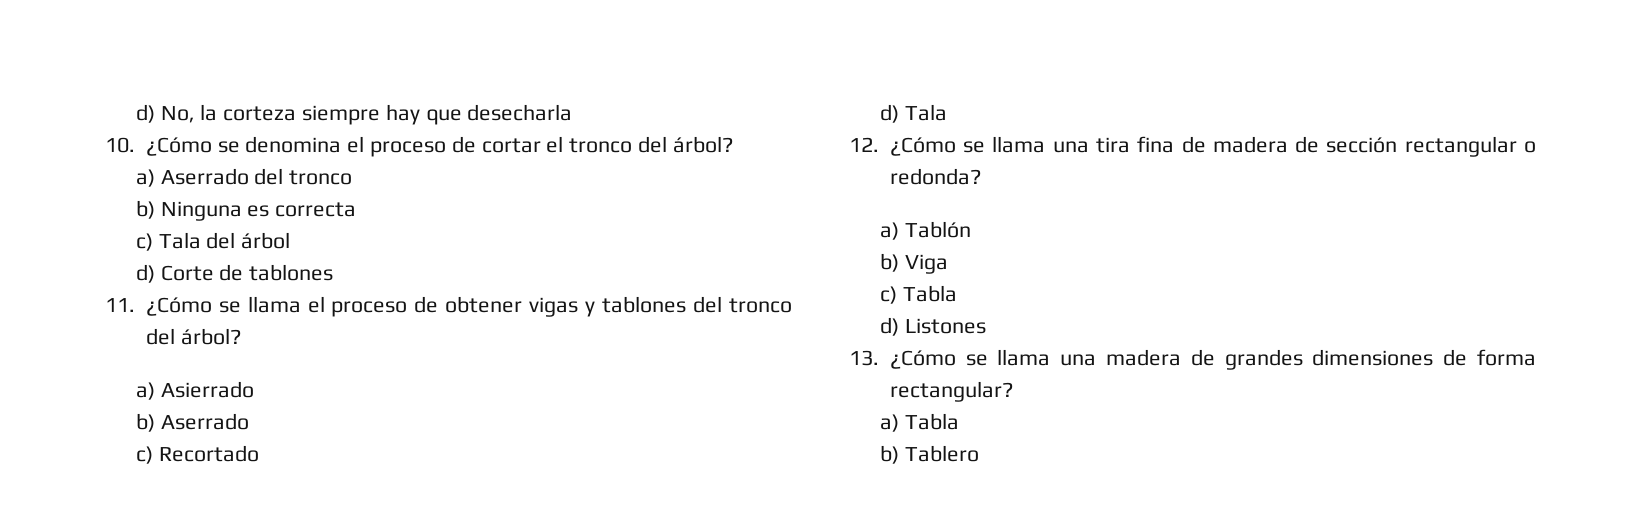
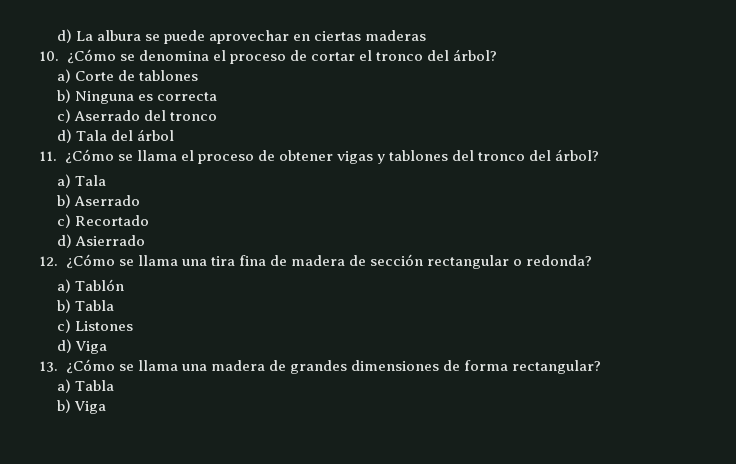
[135,104,573,125] d) No, la corteza siempre hay que desecharla -> [57,29,427,44] d) La albura se puede aprovechar en ciertas maderas
[160,168,353,185] Aserrado del tronco -> [75,70,199,81] Corte de tablones
(153, 242) none -> [74,110,218,121] [57,129,73,143] Aserrado del tronco // d)
[135,264,334,283] // d) Corte de tablones -> (175, 135) none
[160,381,254,398] Asierrado -> [75,175,107,186] Tala
[904,104,947,121] Tala -> [75,235,146,246] Asierrado
[904,254,948,274] [879,285,957,304] [879,317,986,336] Viga // c) Tabla // d) Listones -> [75,300,115,311] [57,319,134,333] [57,339,108,354] Tabla // c) Listones // d) Viga
[904,445,979,462] Tablero -> [74,401,107,414] Viga

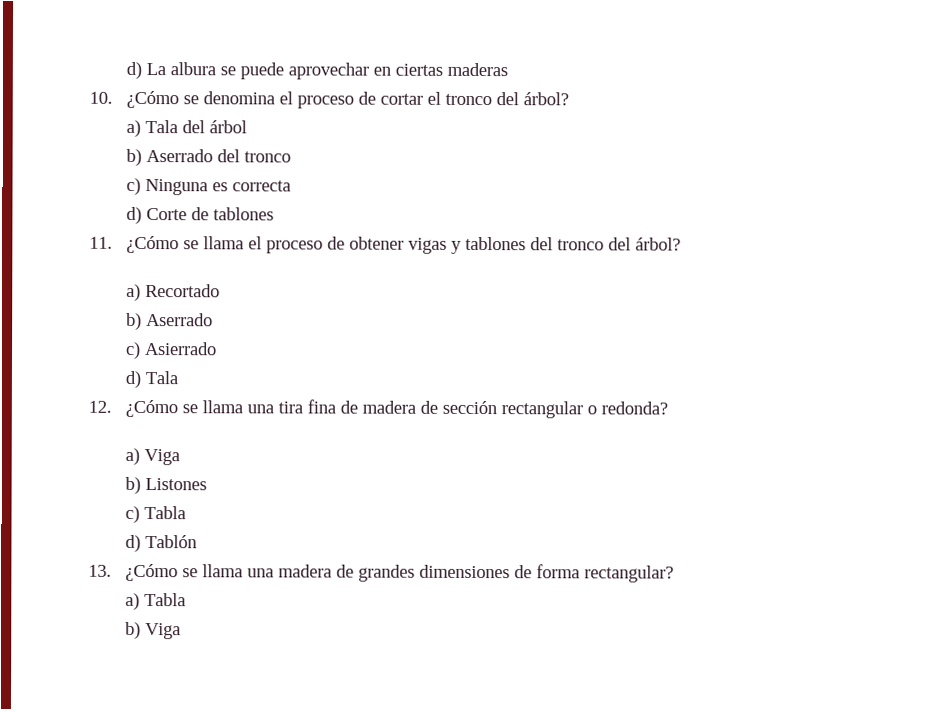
[75,70,199,81] [57,89,218,104] [57,109,218,123] [57,129,175,143] Corte de tablones // b) Ninguna es correcta // c) Aserrado del tronco // d) Tala del árbol -> [144,120,247,134] [125,148,291,167] [125,177,291,196] [125,206,274,225] Tala del árbol // b) Aserrado del tronco // c) Ninguna es correcta // d) Corte de tablones
[75,175,107,186] Tala -> [144,284,220,298] Recortado
[75,215,150,226] [57,234,146,248] Recortado // d) Asierrado -> [144,342,217,356] [124,370,178,389] Asierrado // d) Tala
[75,279,125,291] [57,299,115,313] [57,319,134,333] [57,339,108,354] Tablón // b) Tabla // c) Listones // d) Viga -> [143,449,180,466] [124,476,207,495] [124,505,186,524] [124,534,197,553] Viga // b) Listones // c) Tabla // d) Tablón

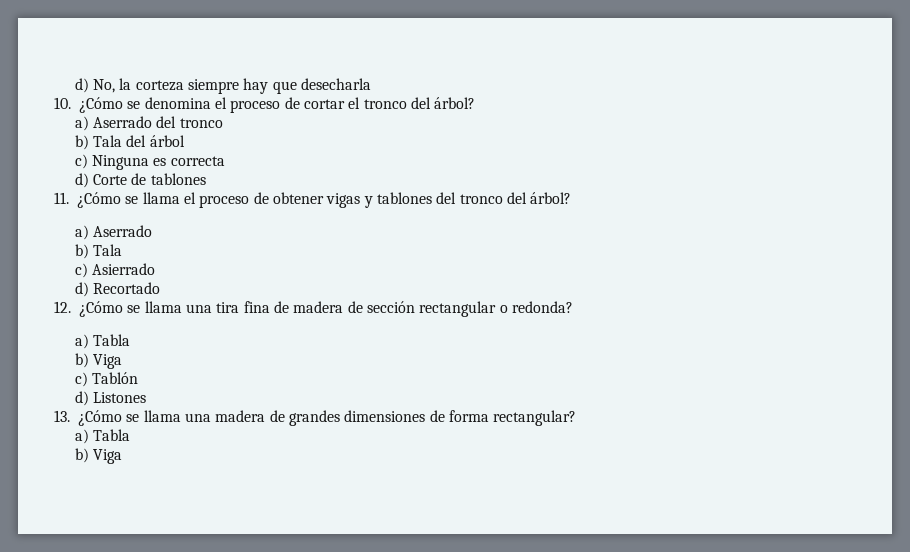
[125,61,508,80] d) La albura se puede aprovechar en ciertas maderas -> [74,78,371,94] d) No, la corteza siempre hay que desecharla
(141, 128) none -> [92,116,223,128] [74,135,89,150] Aserrado del tronco // b)
[125,148,291,167] // b) Aserrado del tronco -> (185, 141) none
[144,284,220,298] [125,312,213,331] Recortado // b) Aserrado -> [92,225,152,237] [74,244,122,259] Aserrado // b) Tala
[144,371,178,385] Tala -> [92,282,160,294] Recortado
[143,449,180,466] [124,476,207,495] [124,505,186,524] [124,534,197,553] Viga // b) Listones // c) Tabla // d) Tablón -> [92,334,130,346] [74,353,122,369] [74,372,138,387] [74,391,146,406] Tabla // b) Viga // c) Tablón // d) Listones

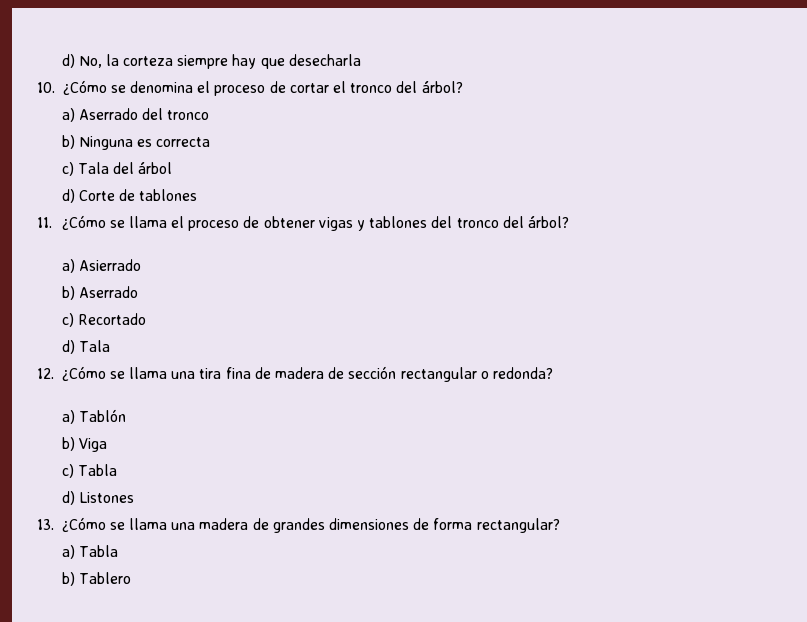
(89, 142) none -> [78,136,211,150] [61,162,74,176] Ninguna es correcta // c)
[74,154,225,170] // c) Ninguna es correcta -> (173, 168) none
[92,225,152,237] [74,244,122,259] [74,263,155,278] [74,282,160,297] Aserrado // b) Tala // c) Asierrado // d) Recortado -> [78,259,141,271] [61,286,138,300] [61,313,146,327] [61,340,110,354] Asierrado // b) Aserrado // c) Recortado // d) Tala
[92,334,130,346] Tabla -> [78,409,126,422] Tablón
[91,372,138,384] Tablón -> [77,464,117,476] Tabla
[92,449,122,464] Viga -> [78,572,131,584] Tablero

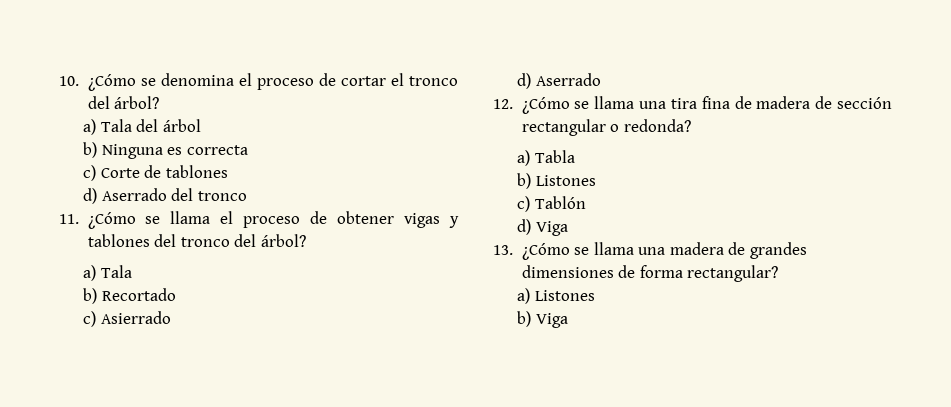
[61,54,361,69] d) No, la corteza siempre hay que desecharla // -> (59, 81) none
[78,108,210,120] Aserrado del tronco -> [100,119,201,132] Tala del árbol
[77,162,173,174] [61,189,75,203] Tala del árbol // d) -> (97, 173) none
(198, 195) none -> [83,188,247,204] // d) Aserrado del tronco
(75, 266) none -> [100,265,132,278] [83,288,176,304] [83,311,97,327] Tala // b) Recortado // c)
[61,286,138,300] [61,313,146,327] [61,340,110,354] b) Aserrado // c) Recortado // d) Tala -> [517,73,601,89] d) Aserrado
(75, 417) none -> [534,150,575,163] [517,173,596,189] [517,196,531,212] Tabla // b) Listones // c)
[61,437,107,452] [61,464,117,478] [61,491,134,505] b) Viga // c) Tabla // d) Listones -> [517,219,568,236] d) Viga
[78,545,118,557] [61,572,131,586] Tabla // b) Tablero -> [534,290,595,301] [517,311,568,328] Listones // b) Viga

